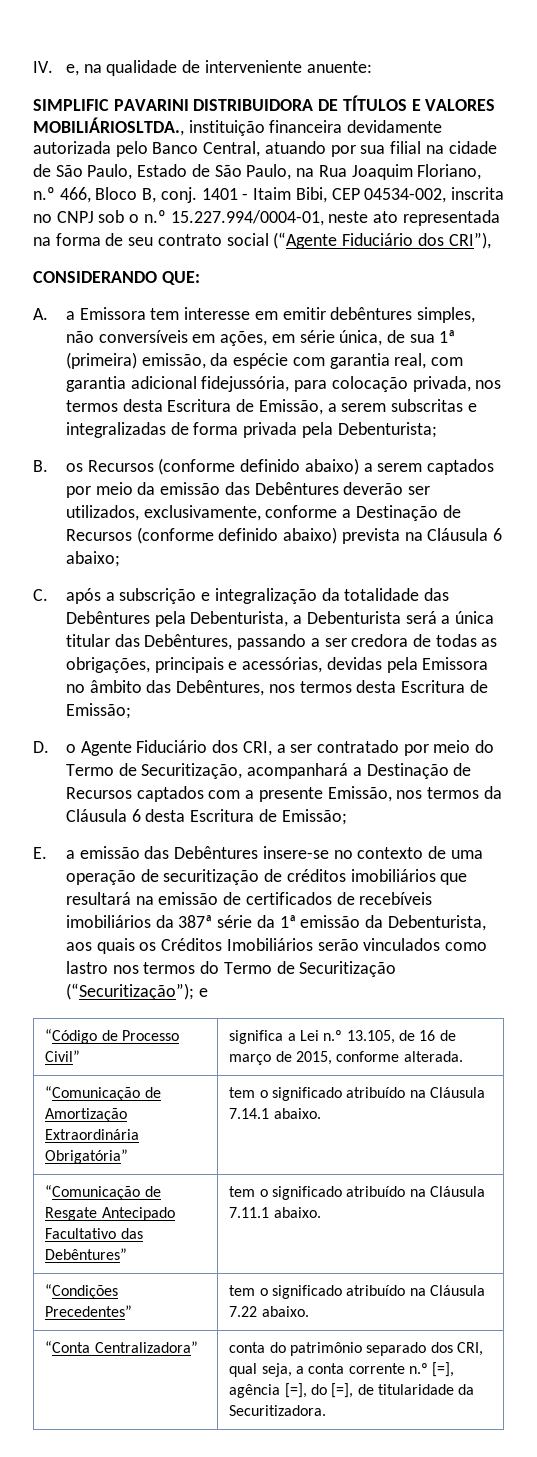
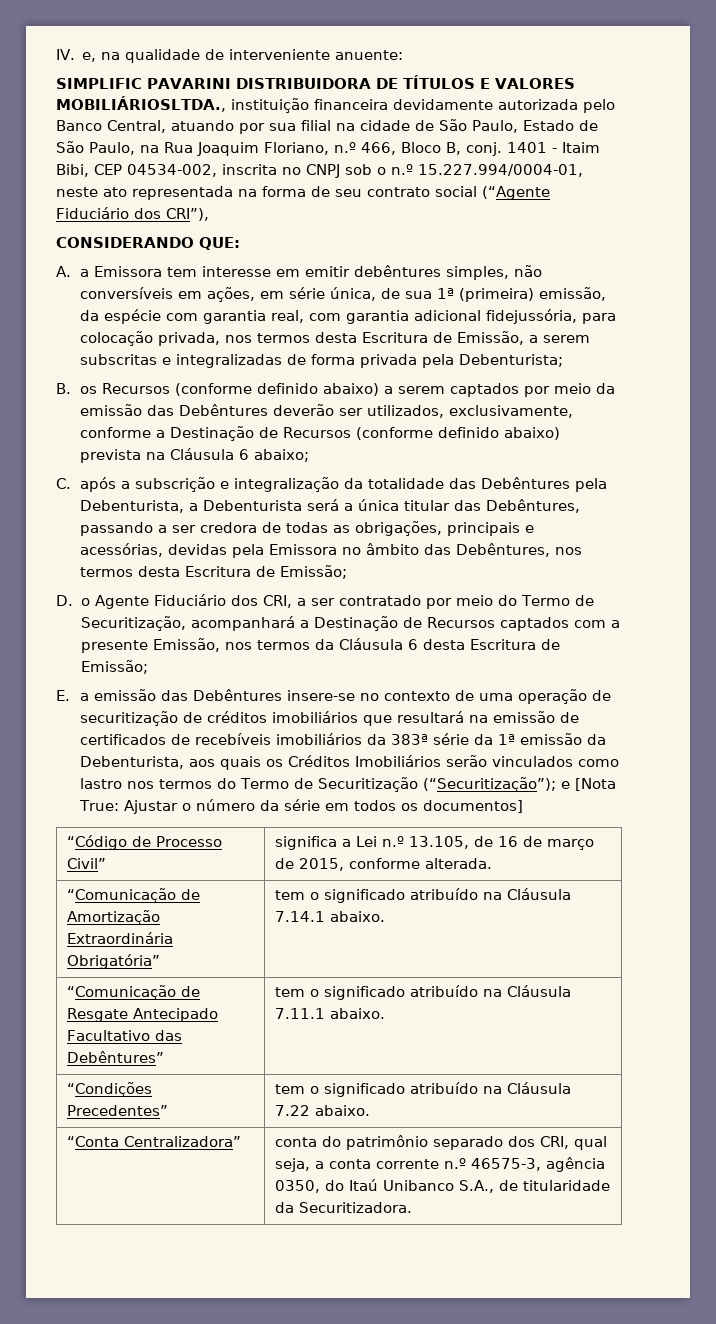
[178,915,213,928] 387ª -> [391,734,429,745] 383ª
(208, 992) none -> [575,778,617,791] [79,799,524,814] [Nota True: Ajustar o número da série em todos os documentos]
[432,1362,455,1377] [229,1383,354,1398] [=], agência [=], do [=], -> [471,1157,606,1172] [275,1179,495,1193] 46575-3, agência 0350, do Itaú Unibanco S.A.,

